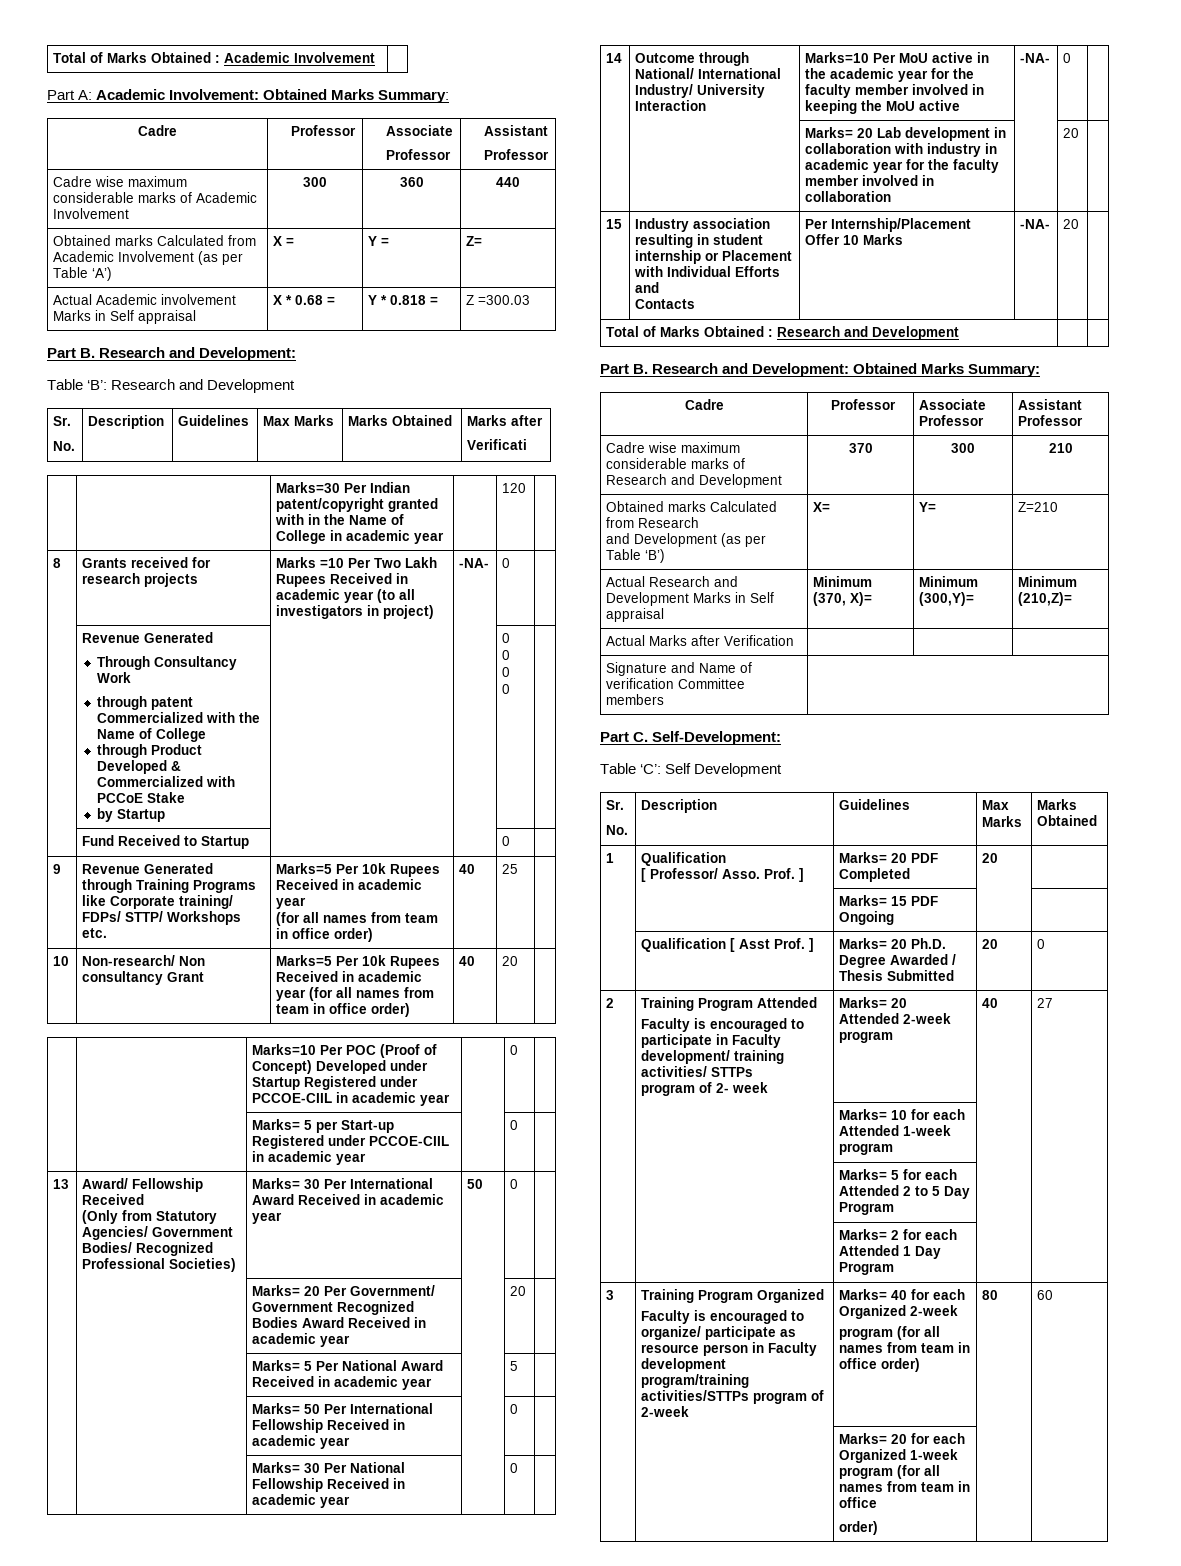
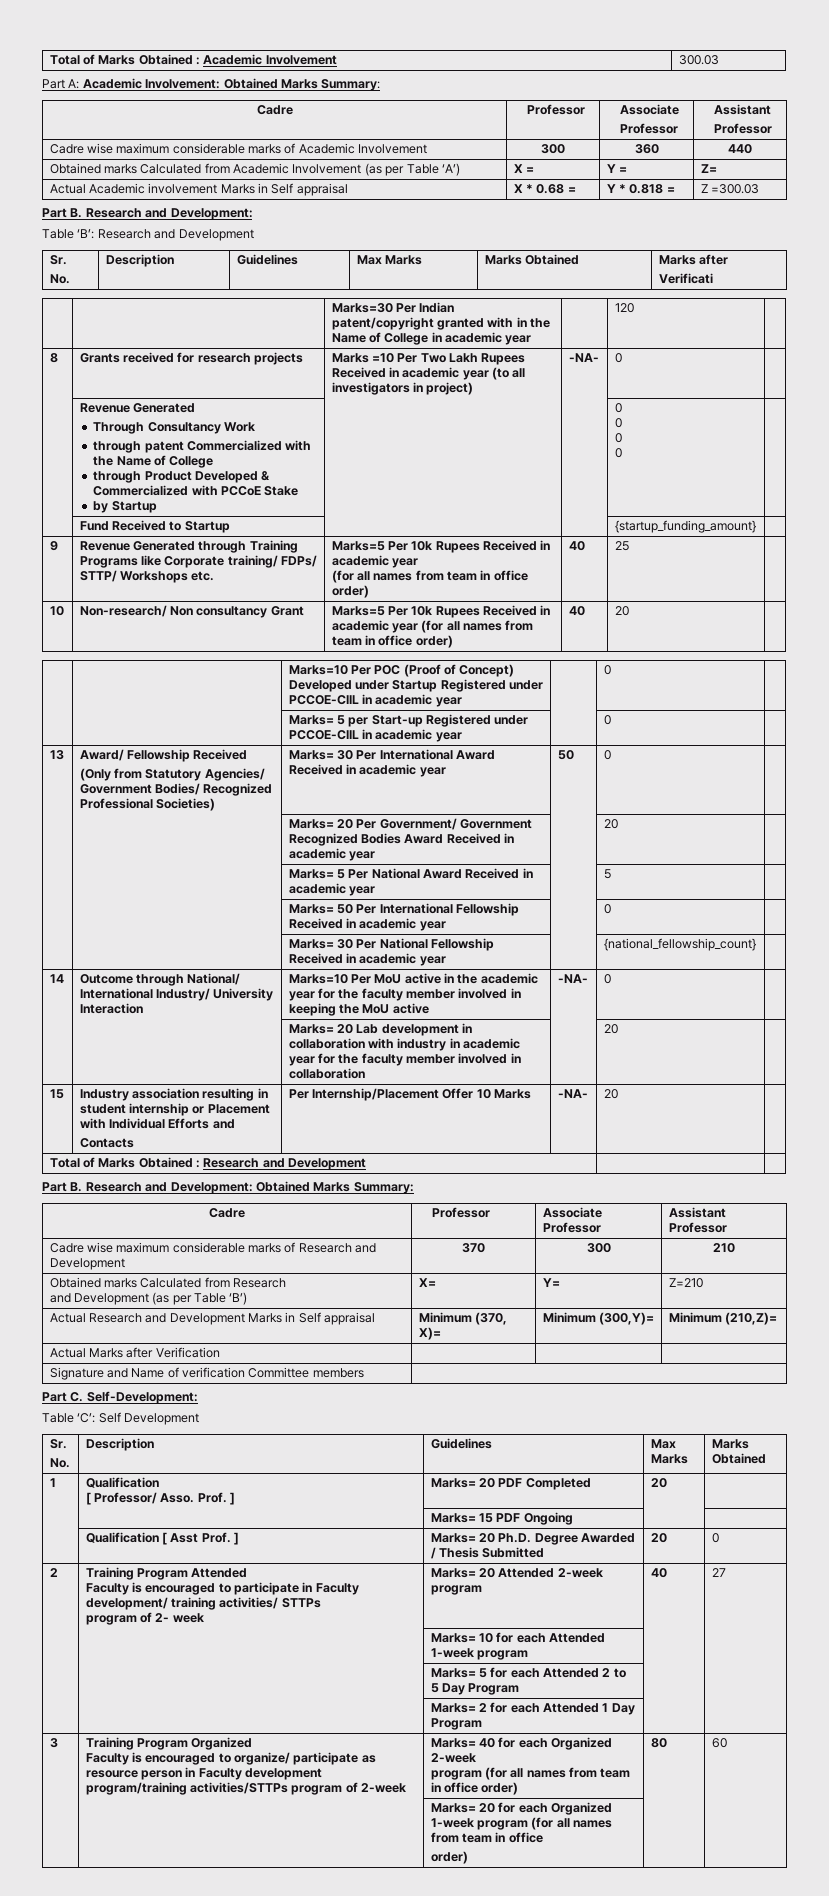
(376, 57) none -> [678,55,719,65] 300.03
[502,836,511,846] 0 -> [614,520,756,533] {startup_funding_amount}
[510,1463,519,1473] 0 -> [603,938,756,951] {national_fellowship_count}

